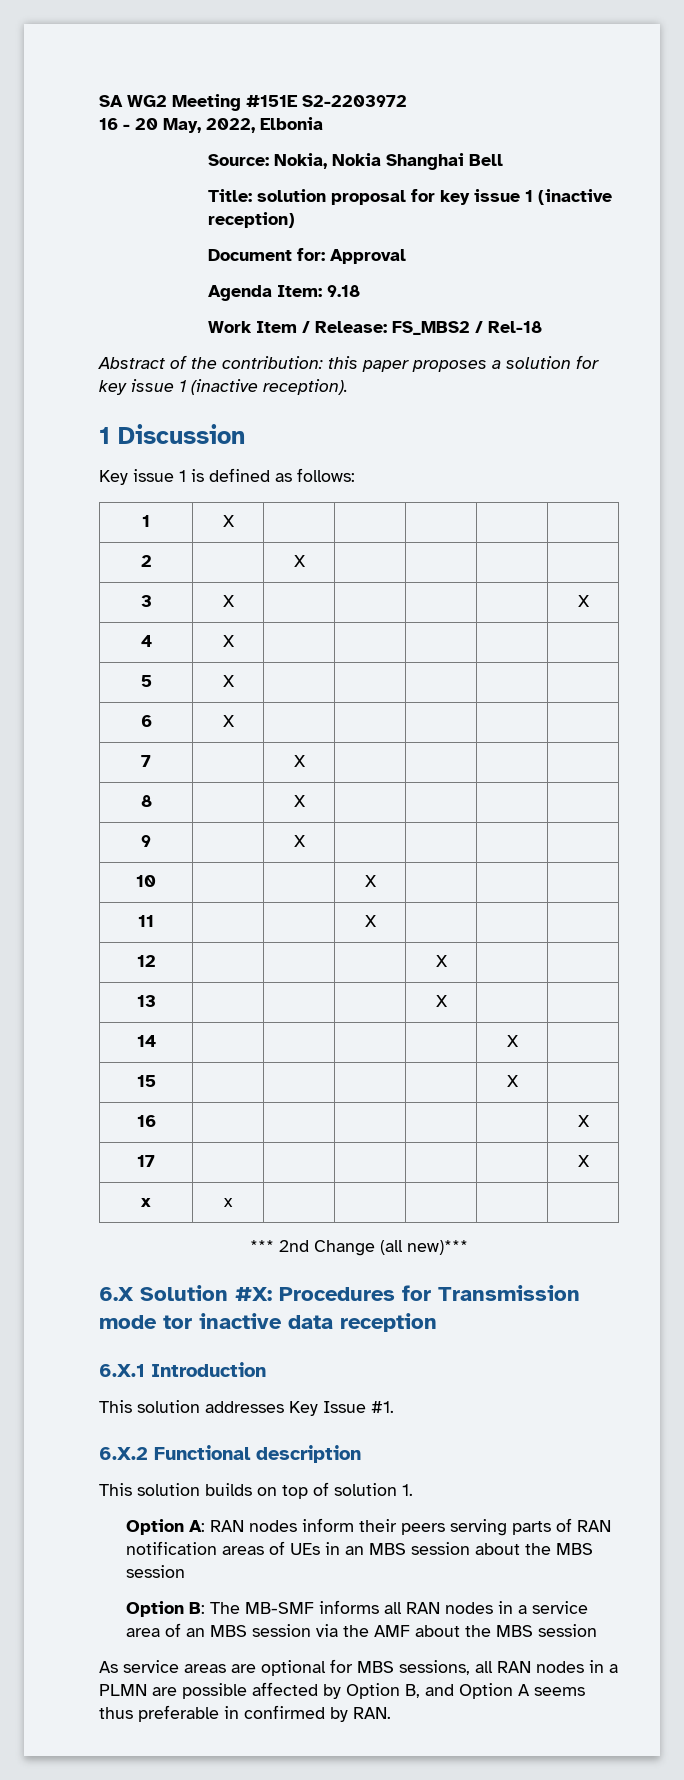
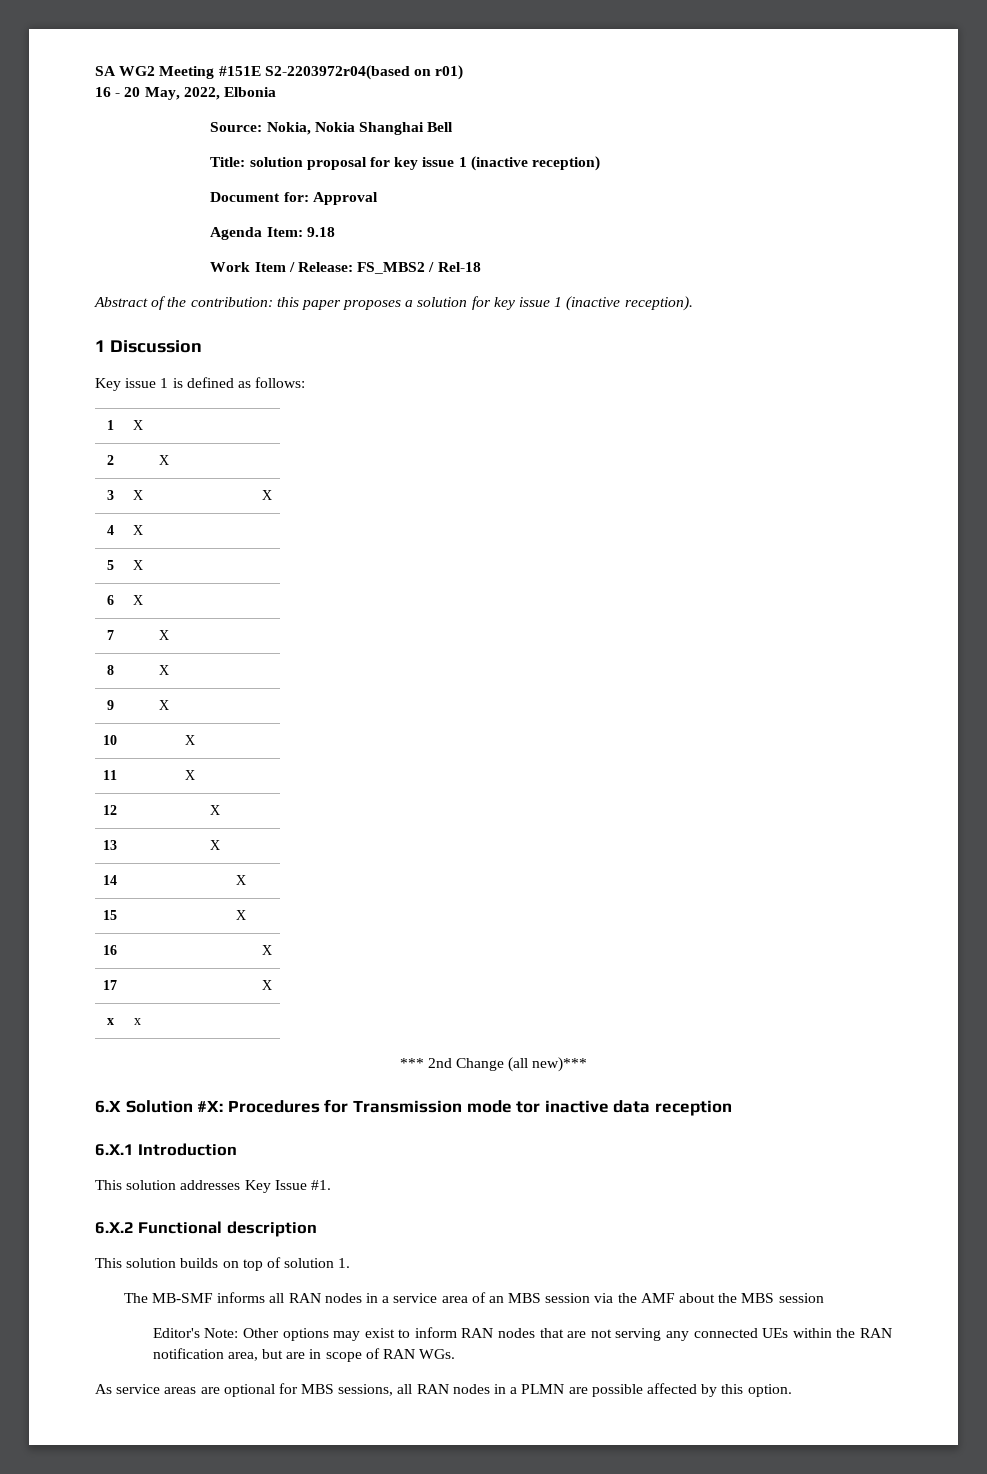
[302,95,407,107] S2-2203972 -> [264,65,464,80] S2-2203972r04(based on r01)
[126,1518,612,1536] [126,1541,594,1555] [126,1565,186,1578] [126,1601,206,1617] Option A: RAN nodes inform their peers serving parts of RAN notification areas of UEs in an MBS session about the MBS session // Option B: -> (351, 1263) none
(598, 1630) none -> [152,1327,893,1341] [152,1348,456,1362] // Editor's Note: Other options may exist to inform RAN nodes that are not serving any connected UEs within the RAN notification area, but are in scope of RAN WGs.
[346,1683,585,1699] [99,1705,391,1722] Option B, and Option A seems thus preferable in confirmed by RAN. -> [721,1384,792,1397] this option.

